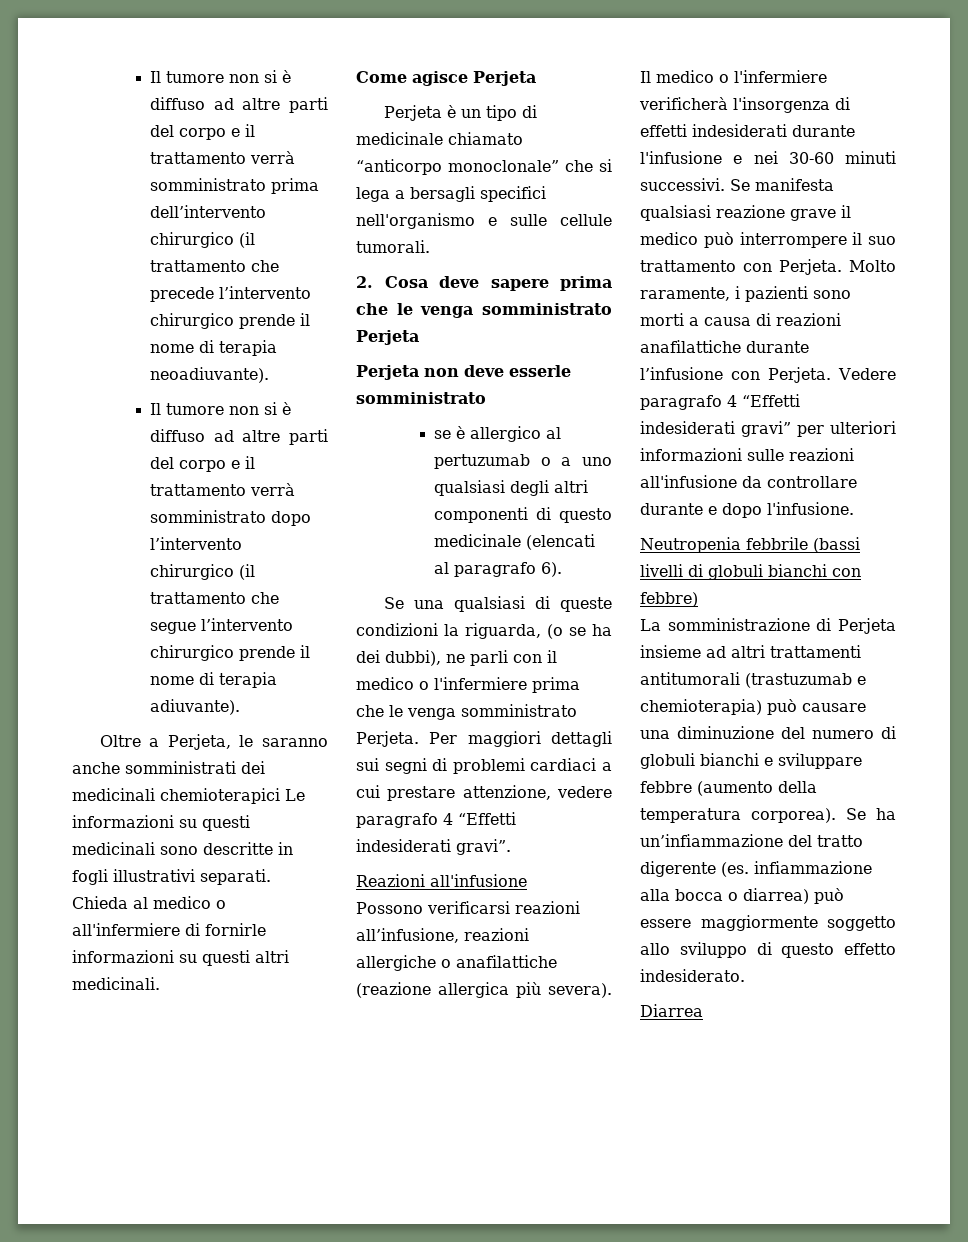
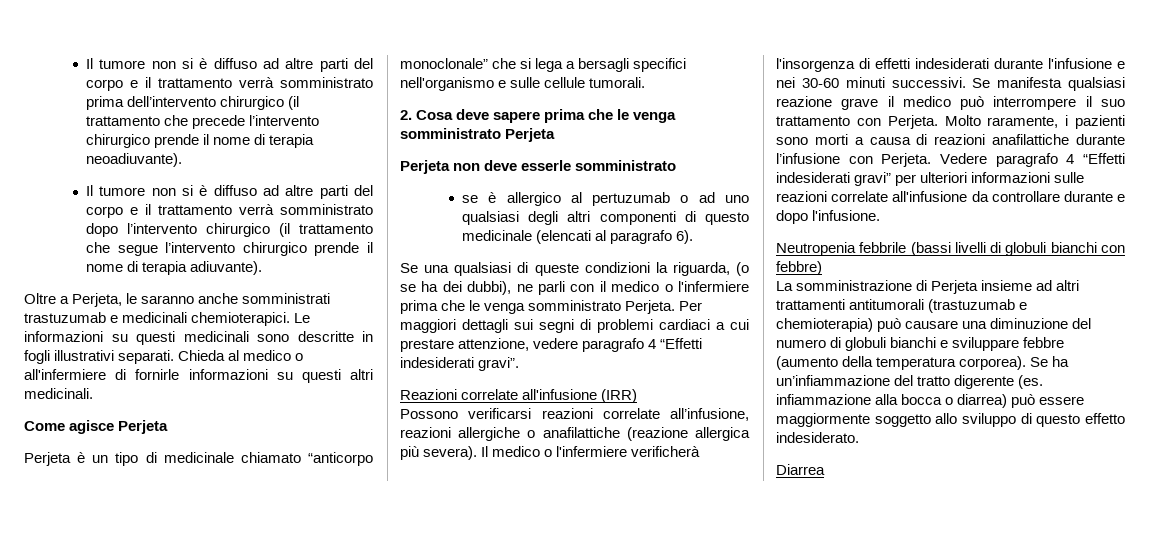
[241,761,265,774] [72,788,280,804] dei medicinali chemioterapici -> [24,312,291,326] trastuzumab e medicinali chemioterapici.
[561,457,572,466] a -> [698,192,715,203] ad
[430,874,527,887] all'infusione -> [461,389,638,403] correlate all'infusione (IRR)
(580, 907) none -> [602,408,660,419] correlate
(854, 454) none -> [831,191,889,202] correlate

